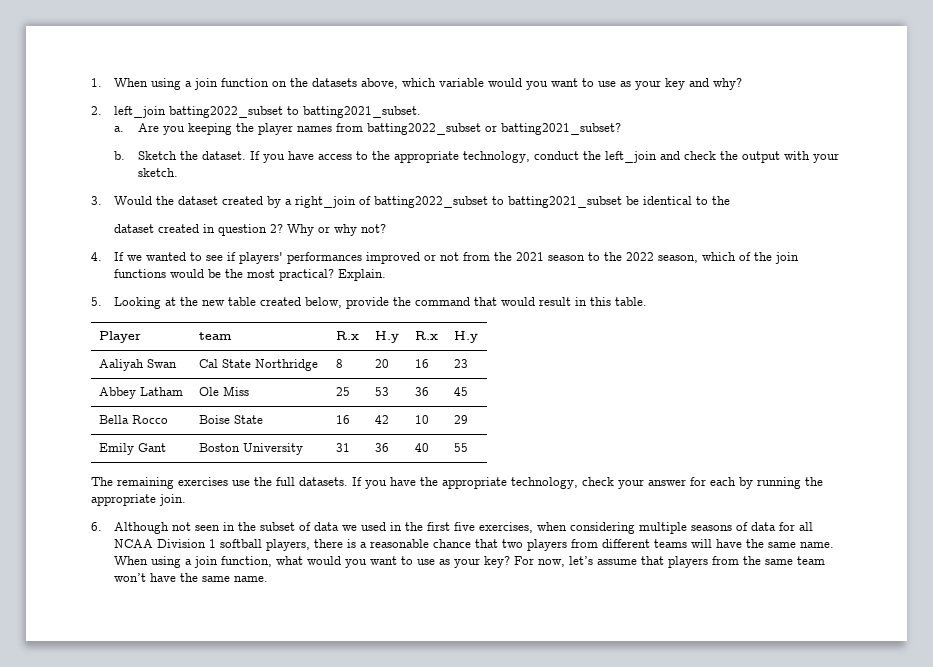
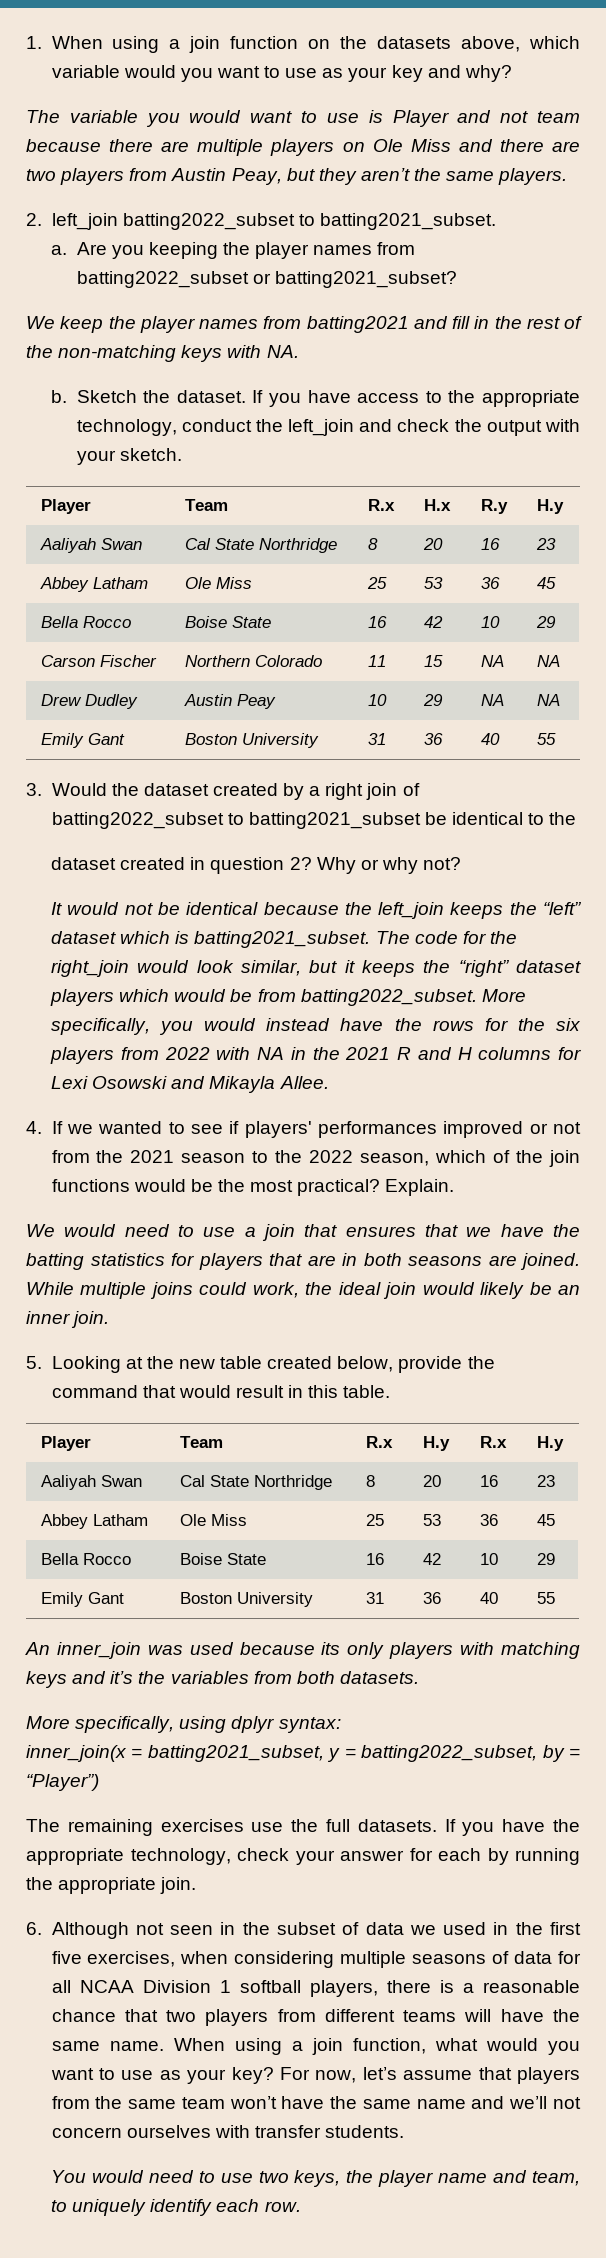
(743, 84) none -> [26,110,580,127] [26,139,581,156] [26,168,568,185] // The variable you would want to use is Player and not team because there are multiple players on Ole Miss and there are two players from Austin Peay, but they aren’t the same players.
(621, 129) none -> [26,316,582,333] [26,345,299,362] // We keep the player names from batting2021 and fill in the rest of the non-matching keys with NA.
(178, 172) none -> [40,499,91,514] [184,499,228,511] [367,499,395,511] [423,499,451,511] [480,499,508,514] [536,499,564,514] [39,538,142,553] [184,538,337,553] [367,538,378,550] [422,538,443,550] [480,538,500,550] [535,538,556,550] [39,577,148,592] [184,577,252,589] [366,577,387,589] [423,577,443,589] [480,577,500,589] [536,577,556,589] [40,616,131,628] [184,616,271,628] [367,616,387,628] [423,616,443,628] [480,616,500,628] [535,616,556,628] [40,655,157,667] [184,655,322,667] [367,655,386,667] [423,655,443,667] [480,655,504,667] [536,655,560,667] [40,694,138,709] [183,694,276,709] [367,694,387,706] [422,694,443,706] [480,694,504,706] [536,694,560,706] [40,733,125,748] [184,733,319,748] [367,733,386,745] [423,733,443,745] [480,733,500,745] [536,733,556,745] // Player | Team | R.x | H.x | R.y | H.y // Aaliyah Swan | Cal State Northridge | 8 | 20 | 16 | 23 // Abbey Latham | Ole Miss | 25 | 53 | 36 | 45 // Bella Rocco | Boise State | 16 | 42 | 10 | 29 // Carson Fischer | Northern Colorado | 11 | 15 | NA | NA // Drew Dudley | Austin Peay | 10 | 29 | NA | NA // Emily Gant | Boston University | 31 | 36 | 40 | 55
[295,196,357,208] right_join -> [325,783,398,800] right join
(387, 228) none -> [51,902,583,919] [51,931,517,948] [51,960,581,977] [50,989,526,1006] [51,1018,581,1035] [50,1047,581,1064] [51,1076,329,1093] // It would not be identical because the left_join keeps the “left” dataset which is batting2021_subset. The code for the right_join would look similar, but it keeps the “right” dataset players which would be from batting2022_subset. More specifically, you would instead have the rows for the six players from 2022 with NA in the 2021 R and H columns for Lexi Osowski and Mikayla Allee.
(387, 275) none -> [26,1224,580,1241] [26,1253,580,1270] [26,1282,580,1299] [26,1311,110,1328] // We would need to use a join that ensures that we have the batting statistics for players that are in both seasons are joined. While multiple joins could work, the ideal join would likely be an inner join.
[198,332,232,340] team -> [179,1436,223,1448] Team
(468, 447) none -> [25,1642,581,1659] [26,1671,419,1688] [26,1716,341,1733] [26,1745,581,1762] [26,1774,99,1791] // An inner_join was used because its only players with matching keys and it’s the variables from both datasets. // More specifically, using dplyr syntax: // inner_join(x = batting2021_subset, y = batting2022_subset, by = “Player”)
[234,576,269,582] name. -> [416,2096,581,2109] [51,2125,405,2138] [51,2170,580,2187] [51,2199,301,2216] name and we’ll not concern ourselves with transfer students. // You would need to use two keys, the player name and team, to uniquely identify each row.

